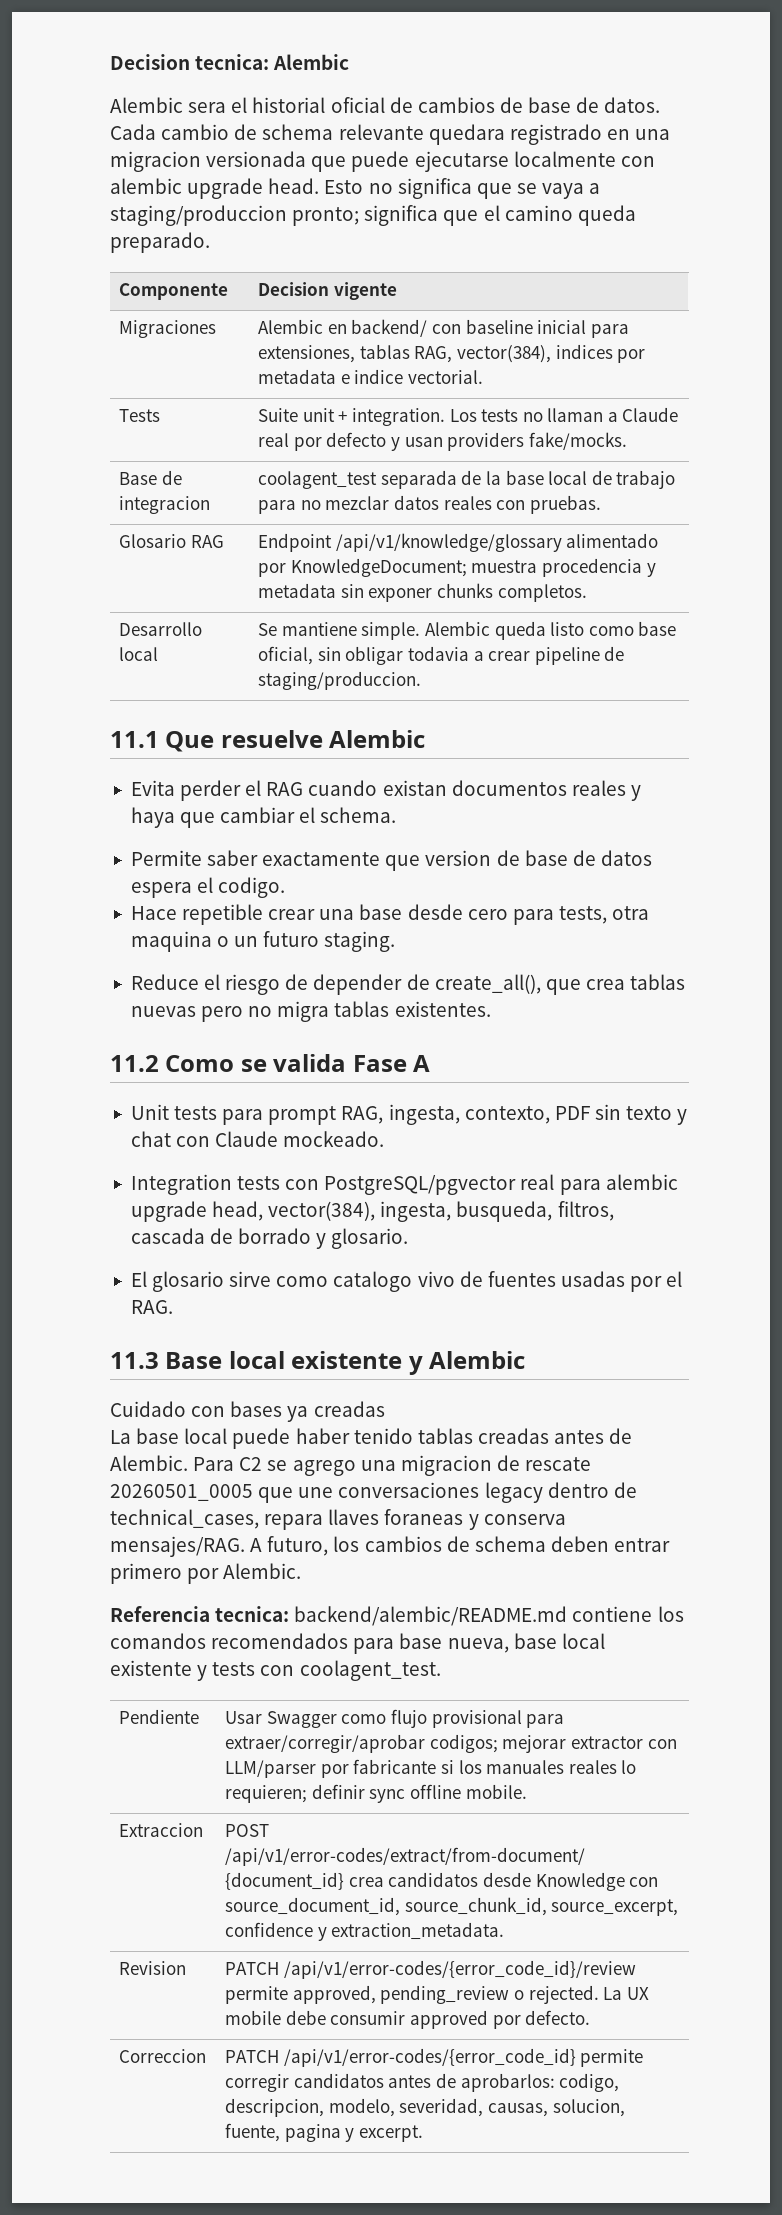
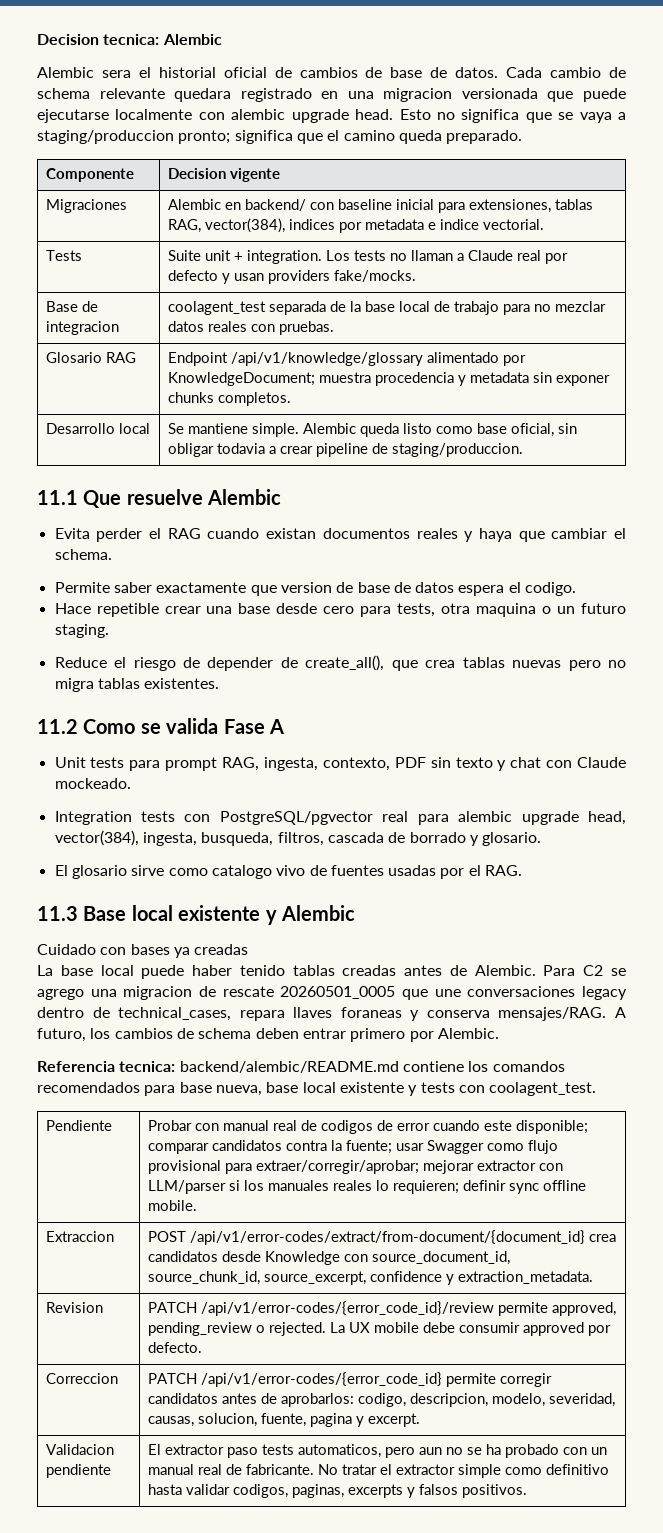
[225,1711,263,1724] Usar -> [148,1120,589,1134] [148,1140,425,1154] Probar con manual real de codigos de error cuando este disponible; comparar candidatos contra la fuente; usar
[225,1734,498,1753] extraer/corregir/aprobar codigos; -> [256,1160,420,1174] extraer/corregir/aprobar;
[320,1759,437,1778] por fabricante -> (227, 1187) none
(423, 2133) none -> [46,1444,115,1455] [46,1464,112,1478] [148,1444,608,1458] [148,1464,610,1478] [148,1484,528,1498] // Validacion pendiente | El extractor paso tests automaticos, pero aun no se ha probado con un manual real de fabricante. No tratar el extractor simple como definitivo hasta validar codigos, paginas, excerpts y falsos positivos.

